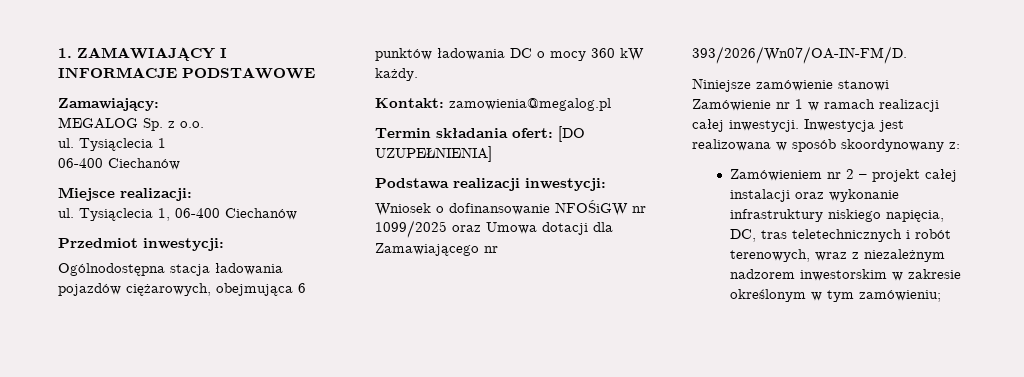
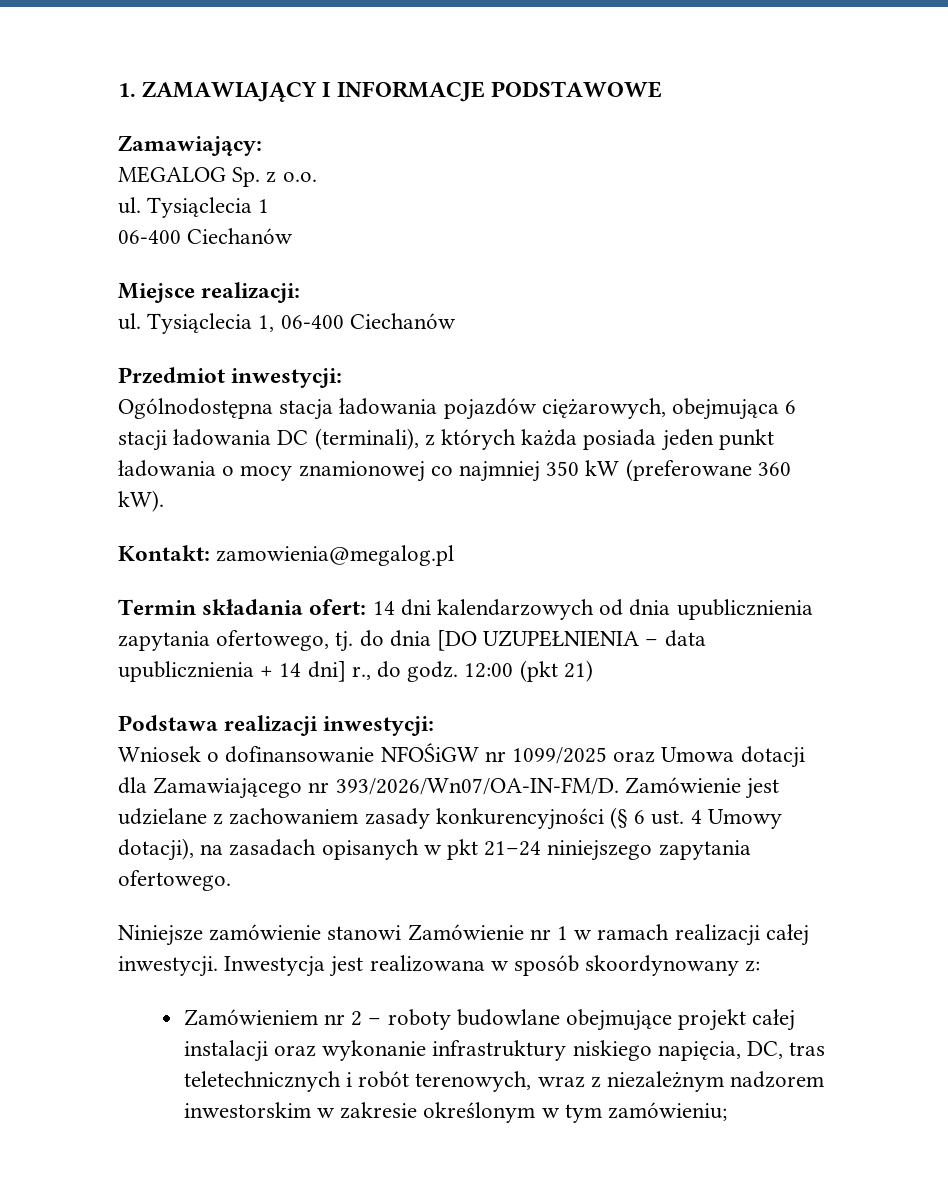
[375,48,432,61] punktów -> [118,430,167,451] stacji
[537,48,644,61] [375,68,418,81] o mocy 360 kW każdy. -> [314,428,774,451] [118,459,791,482] [118,490,164,512] (terminali), z których każda posiada jeden punkt ładowania o mocy znamionowej co najmniej 350 kW (preferowane 360 kW).
[558,126,585,142] [375,146,492,162] [DO UZUPEŁNIENIA] -> [372,599,813,620] [118,630,706,652] [118,660,593,682] 14 dni kalendarzowych od dnia upublicznienia zapytania ofertowego, tj. do dnia [DO UZUPEŁNIENIA – data upublicznienia + 14 dni] r., do godz. 12:00 (pkt 21)
(907, 55) none -> [624,777,780,799] [118,807,782,830] [118,838,751,861] [118,870,231,891] Zamówienie jest udzielane z zachowaniem zasady konkurencyjności (§ 6 ust. 4 Umowy dotacji), na zasadach opisanych w pkt 21–24 niniejszego zapytania ofertowego.
(868, 176) none -> [387,1009,672,1031] roboty budowlane obejmujące

